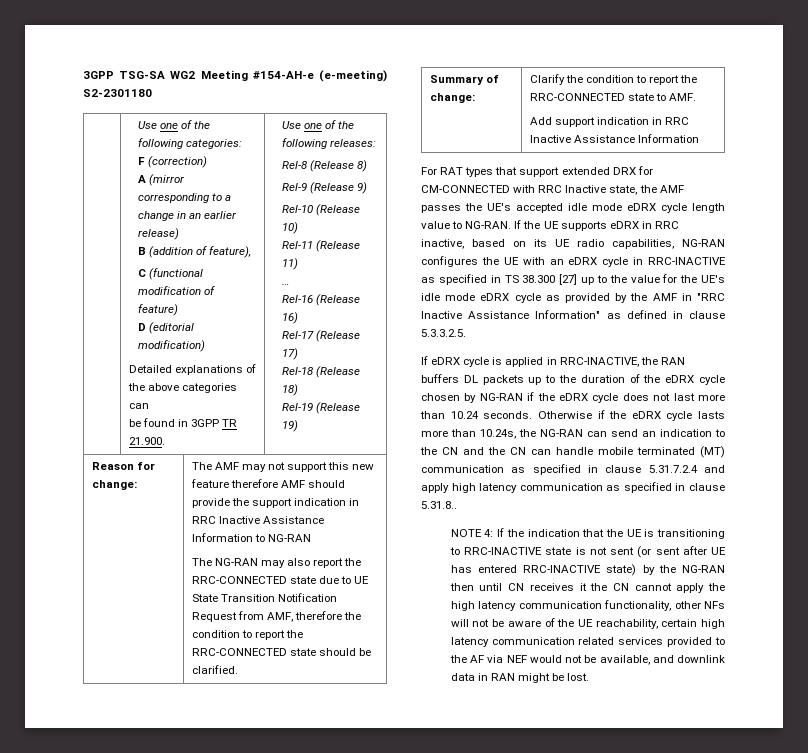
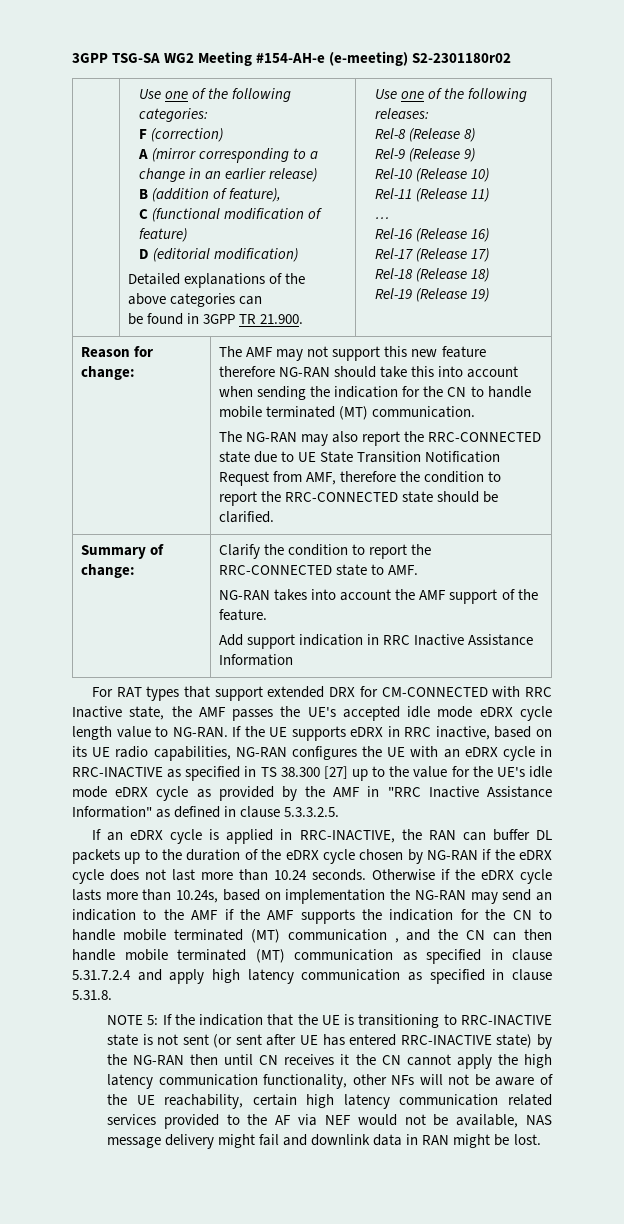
[83,89,152,97] S2-2301180 -> [412,53,512,63] S2-2301180r02
[280,480,346,488] [191,498,360,508] [191,516,324,524] [191,533,311,542] AMF should provide the support indication in RRC Inactive Assistance Information to NG-RAN -> [279,366,519,378] [219,386,531,400] [219,406,476,420] NG-RAN should take this into account when sending the indication for the CN to handle mobile terminated (MT) communication.
(697, 97) none -> [219,589,538,604] [219,609,268,621] // NG-RAN takes into account the AMF support of the feature.
(428, 360) none -> [106,832,123,841] an
[421,374,459,383] buffers -> [462,829,530,841] can buffer
[519,429,607,437] the NG-RAN can -> [222,889,498,904] based on implementation the NG-RAN may
[442,447,458,455] CN -> [191,909,552,924] [72,929,399,943] AMF if the AMF supports the indication for the CN to handle mobile terminated (MT) communication ,
(551, 452) none -> [523,929,552,940] then
[421,501,457,509] 5.31.8.. -> [72,990,112,1000] 5.31.8.
[484,529,494,537] 4: -> [147,1015,159,1025] 5:
(650, 660) none -> [526,1115,552,1125] [106,1134,280,1149] NAS message delivery might fail

